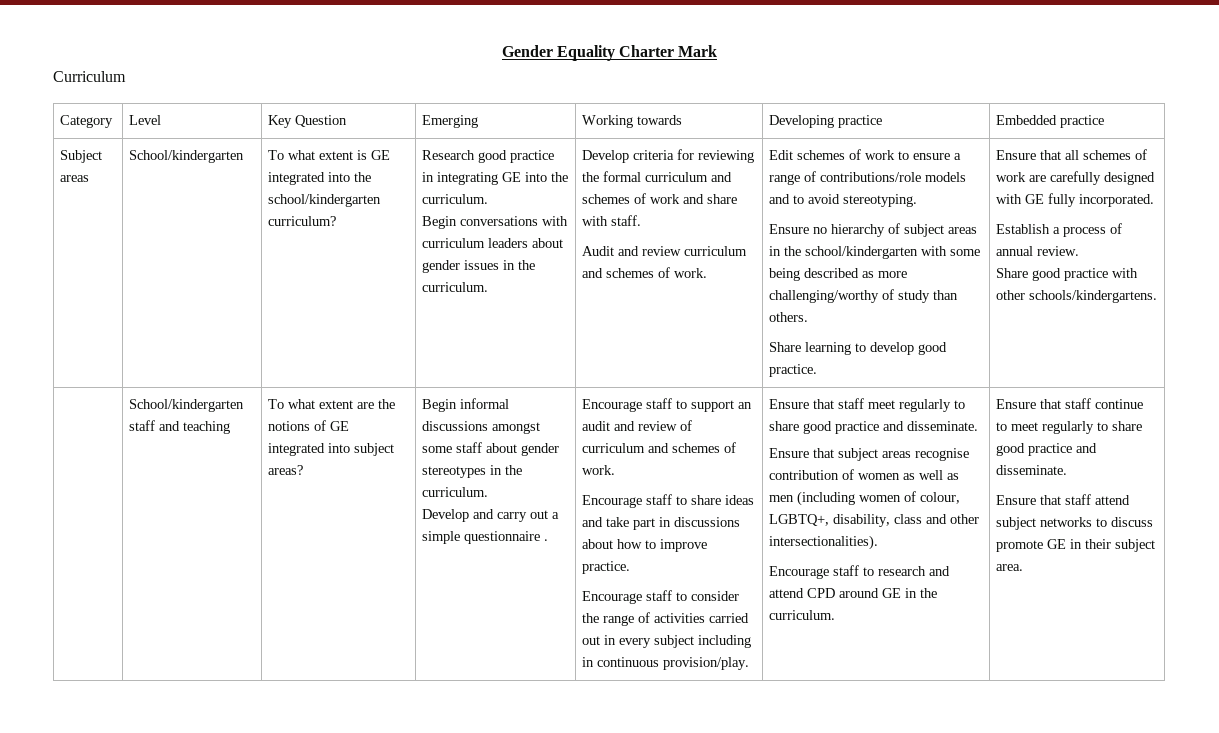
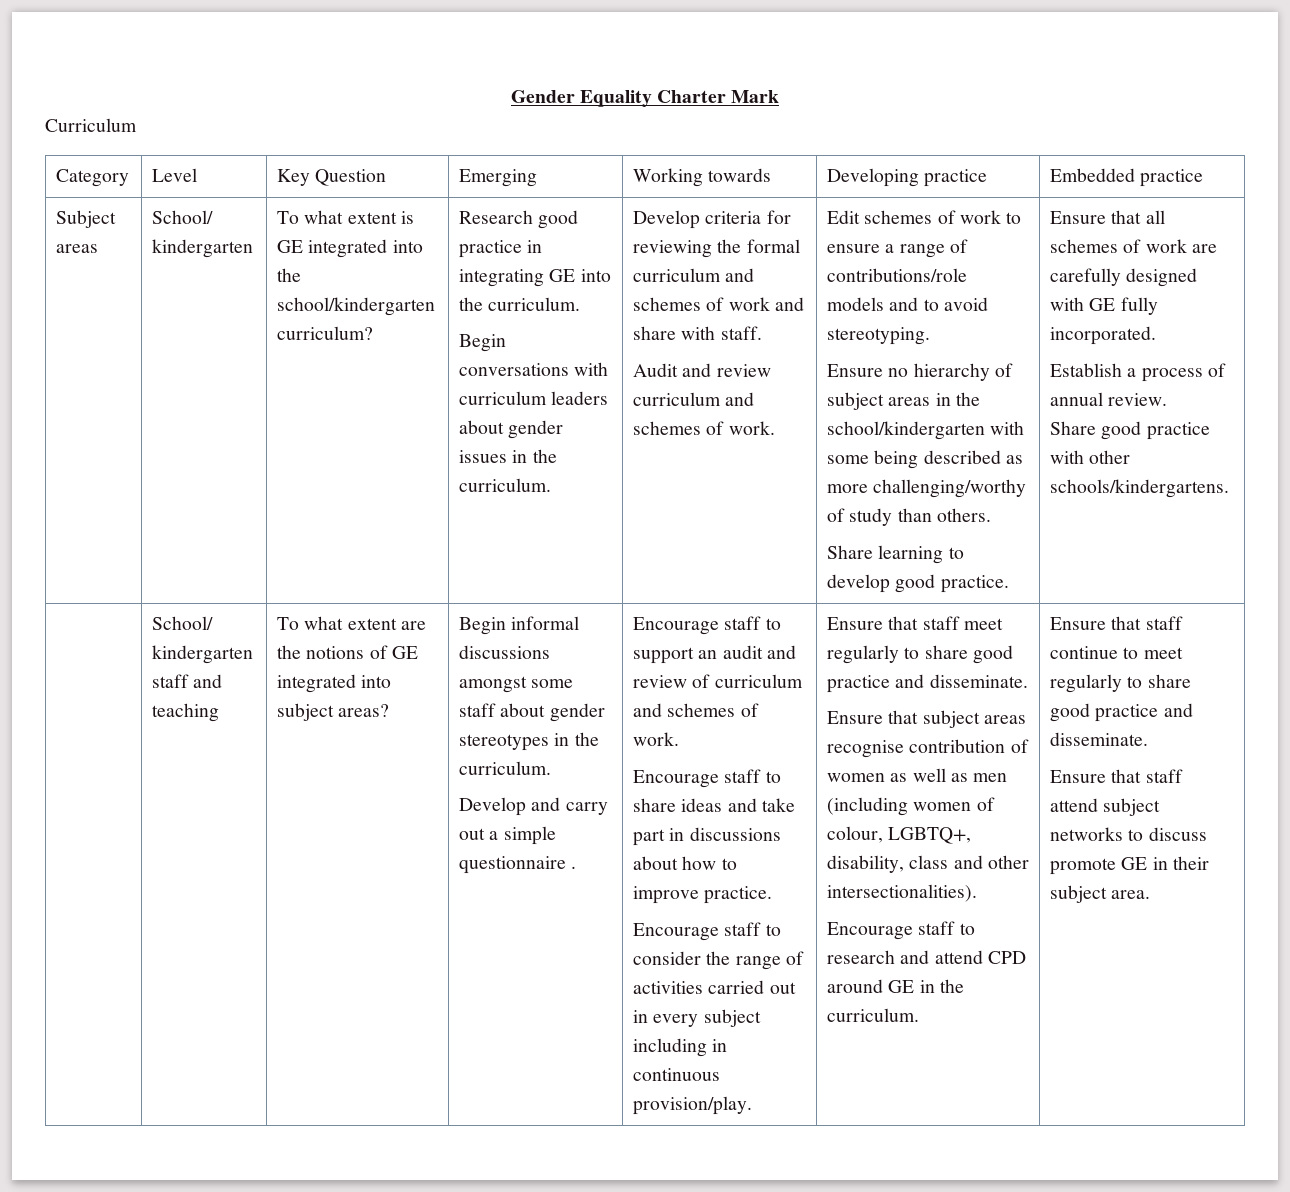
[129,150,245,163] School/kindergarten -> [152,210,214,224] [152,239,254,258] School/ kindergarten
[129,399,245,412] School/kindergarten -> [152,616,214,630] [152,645,254,664] School/ kindergarten

